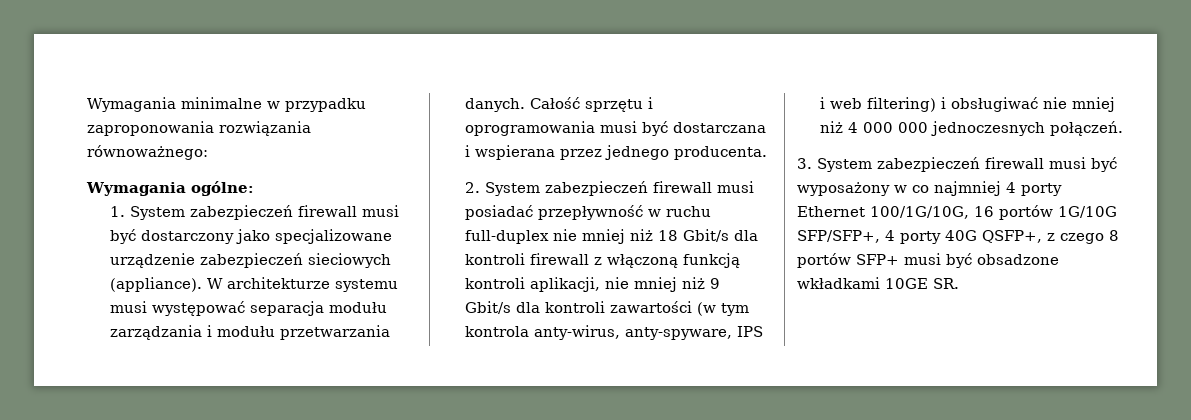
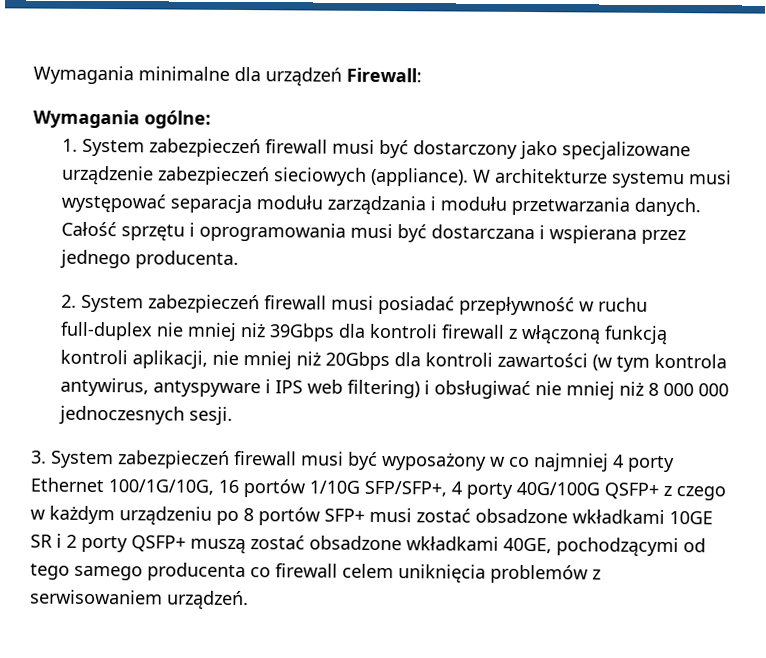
[267,98,366,112] [87,121,311,136] [87,145,208,160] w przypadku zaproponowania rozwiązania równoważnego: -> [234,66,422,87] dla urządzeń Firewall:
[657,229,729,242] 18 Gbit/s -> [268,323,335,342] 39Gbps
[709,278,720,289] [464,301,511,314] 9 Gbit/s -> [324,351,390,371] 20Gbps
[533,325,763,340] [819,97,825,109] anty-wirus, anty-spyware, IPS i -> [59,377,303,398] antywirus, antyspyware i IPS
[847,122,858,133] 4 -> [647,382,659,396] 8
[1049,121,1123,136] połączeń. -> [188,406,233,425] sesji.
[1058,206,1117,218] 1G/10G -> [309,480,360,494] 1/10G
[945,230,1104,244] 40G QSFP+, z czego -> [516,481,726,501] [30,505,239,526] 40G/100G QSFP+ z czego w każdym urządzeniu po
[946,253,972,268] być -> [416,508,471,523] zostać
[933,278,959,289] SR. -> [30,533,706,558] [30,562,601,584] [30,589,249,611] SR i 2 porty QSFP+ muszą zostać obsadzone wkładkami 40GE, pochodzącymi od tego samego producenta co firewall celem uniknięcia problemów z serwisowaniem urządzeń.

